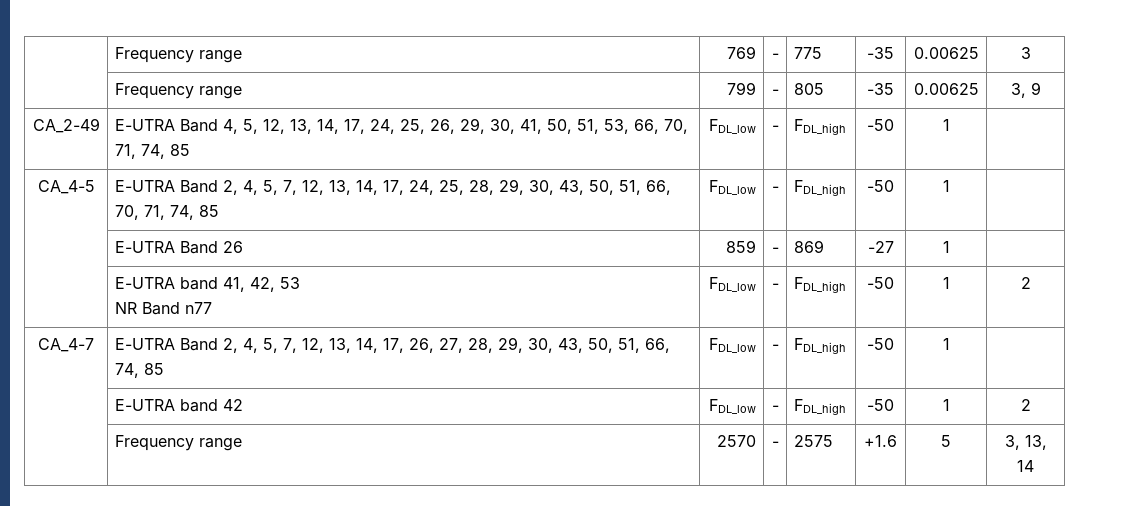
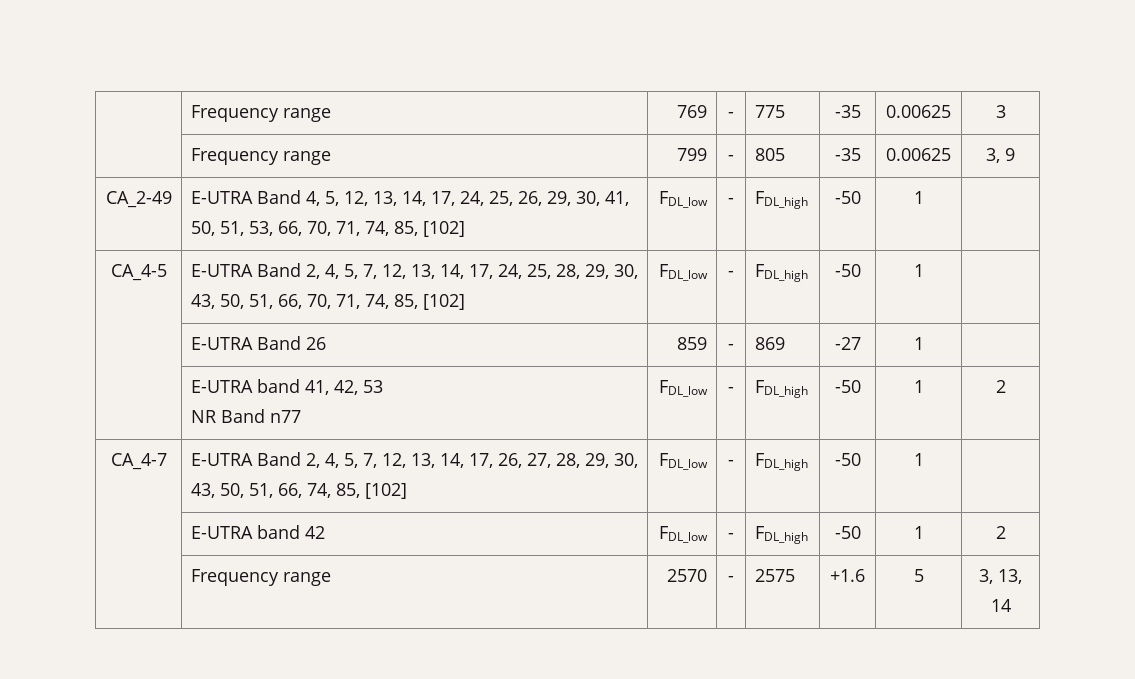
[169,144,190,156] 85 -> [393,221,465,237] 85, [102]
[198,205,219,217] 85 -> [393,294,465,310] 85, [102]
[143,363,164,375] 85 -> [335,483,407,499] 85, [102]

